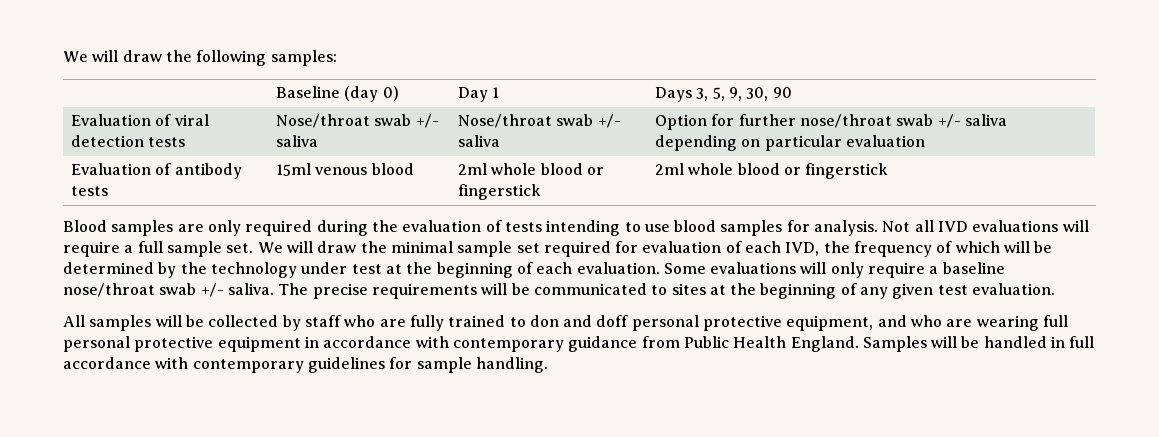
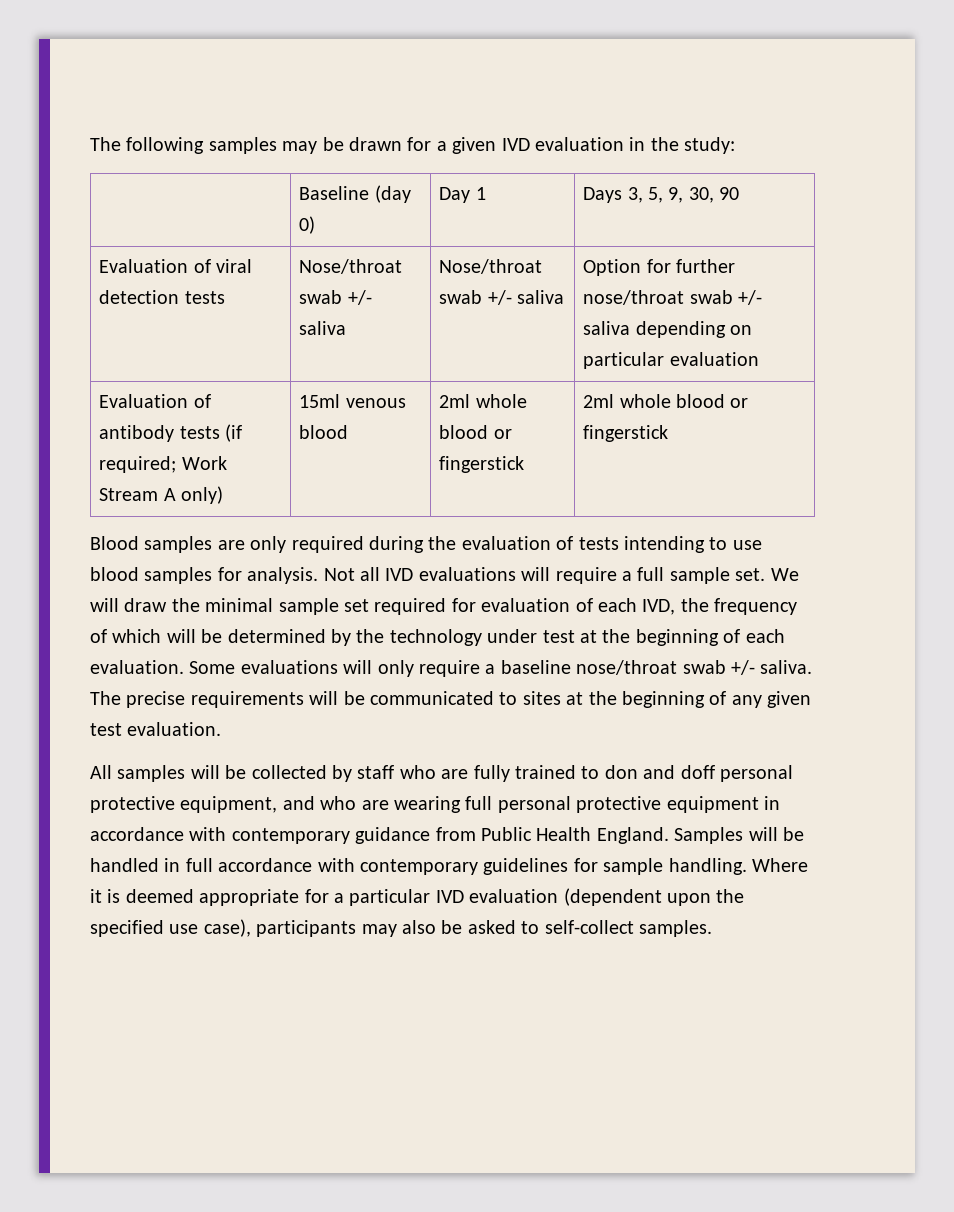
[63,50,337,66] We will draw the following samples: -> [90,137,736,154] The following samples may be drawn for a given IVD evaluation in the study:
(109, 191) none -> [225,424,243,442] [99,456,227,473] [99,486,224,504] (if required; Work Stream A only)
(548, 365) none -> [751,858,808,872] [90,888,745,906] [90,919,712,937] Where it is deemed appropriate for a particular IVD evaluation (dependent upon the specified use case), participants may also be asked to self-collect samples.

